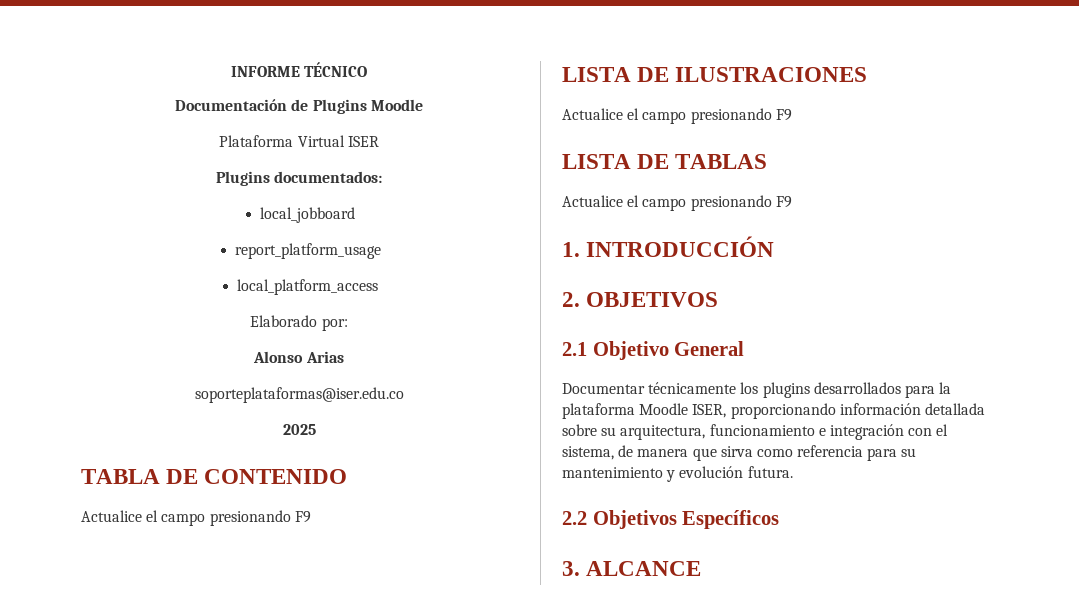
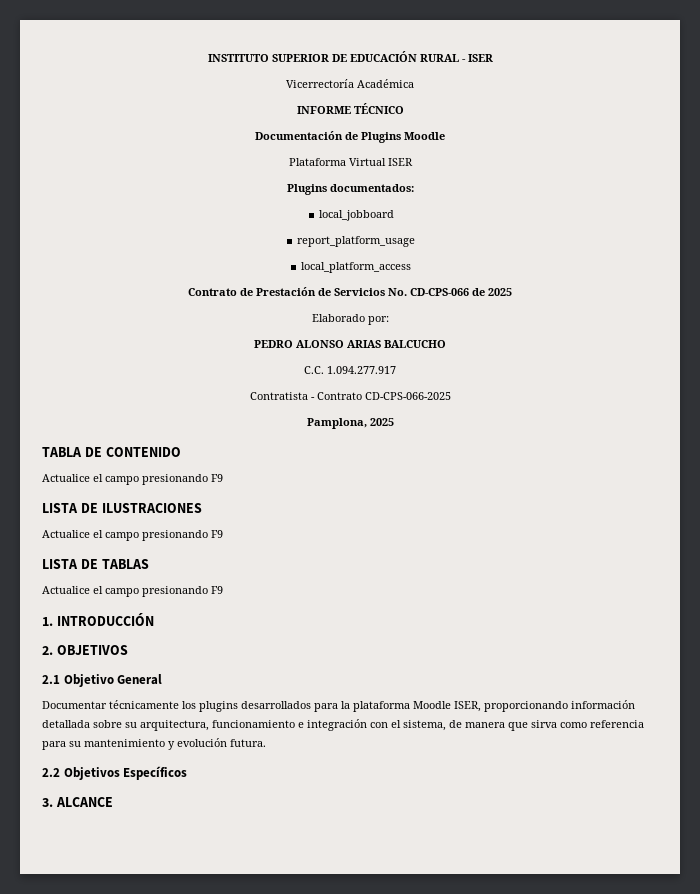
(230, 71) none -> [207,51,493,62] [286,79,414,88] INSTITUTO SUPERIOR DE EDUCACIÓN RURAL - ISER // Vicerrectoría Académica //
[250,315,348,331] [253,351,344,363] [194,387,404,403] Elaborado por: // Alonso Arias // soporteplataformas@iser.edu.co // -> [188,287,512,296] [311,314,389,325] [254,340,446,348] [304,366,396,374] [249,392,451,400] [306,418,367,429] Contrato de Prestación de Servicios No. CD-CPS-066 de 2025 // Elaborado por: // PEDRO ALONSO ARIAS BALCUCHO // C.C. 1.094.277.917 // Contratista - Contrato CD-CPS-066-2025 // Pamplona,

